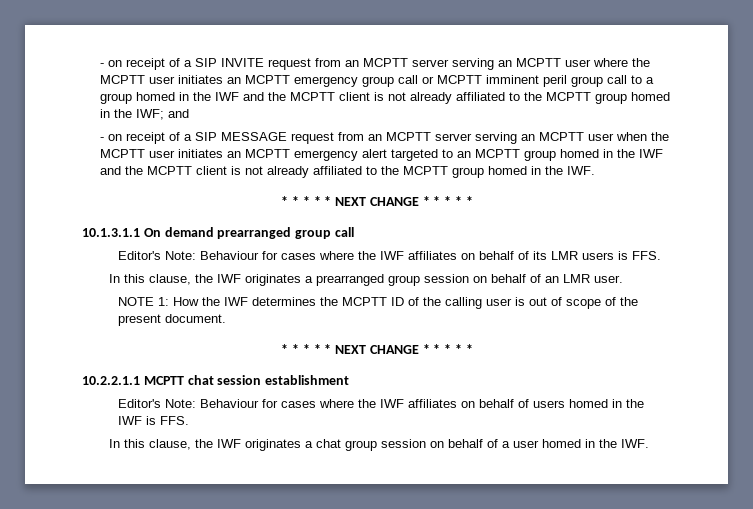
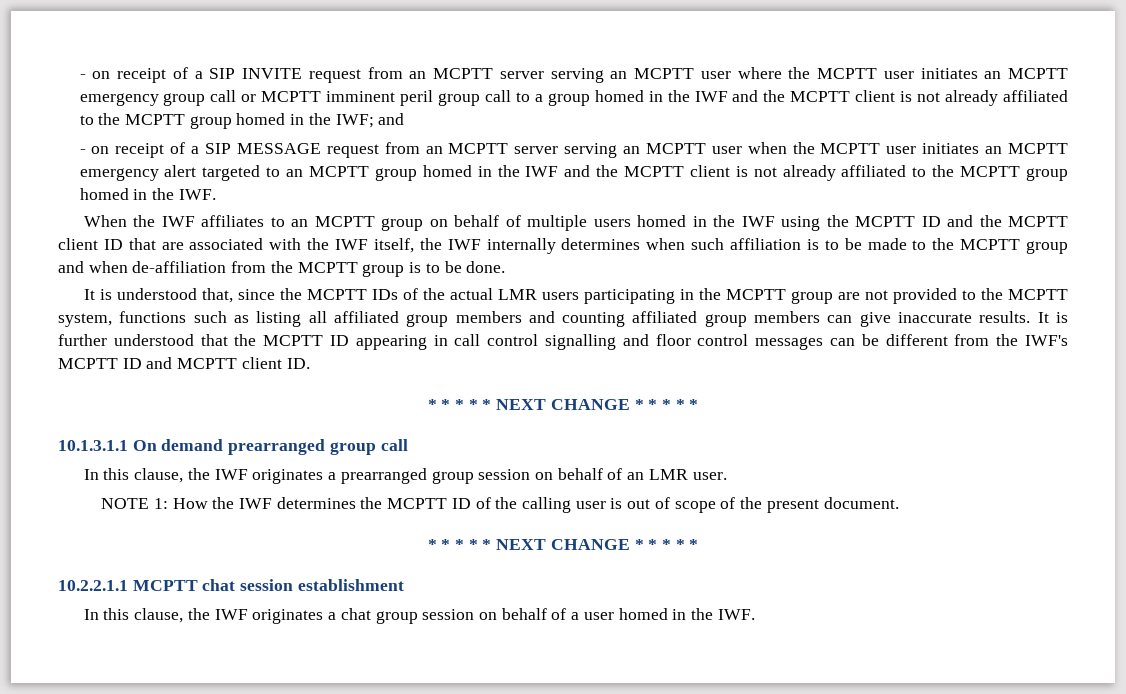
(596, 170) none -> [83,215,1068,231] [58,238,1068,254] [58,261,506,277] [83,288,1069,304] [58,311,1068,327] [58,334,1068,350] [58,357,310,369] // When the IWF affiliates to an MCPTT group on behalf of multiple users homed in the IWF using the MCPTT ID and the MCPTT client ID that are associated with the IWF itself, the IWF internally determines when such affiliation is to be made to the MCPTT group and when de-affiliation from the MCPTT group is to be done. // It is understood that, since the MCPTT IDs of the actual LMR users participating in the MCPTT group are not provided to the MCPTT system, functions such as listing all affiliated group members and counting affiliated group members can give inaccurate results. It is further understood that the MCPTT ID appearing in call control signalling and floor control messages can be different from the IWF's MCPTT ID and MCPTT client ID.
[118,251,662,260] // Editor's Note: Behaviour for cases where the IWF affiliates on behalf of its LMR users is FFS. -> (408, 445) none
[118,399,645,408] [118,416,190,425] // Editor's Note: Behaviour for cases where the IWF affiliates on behalf of users homed in the IWF is FFS. -> (404, 585) none

